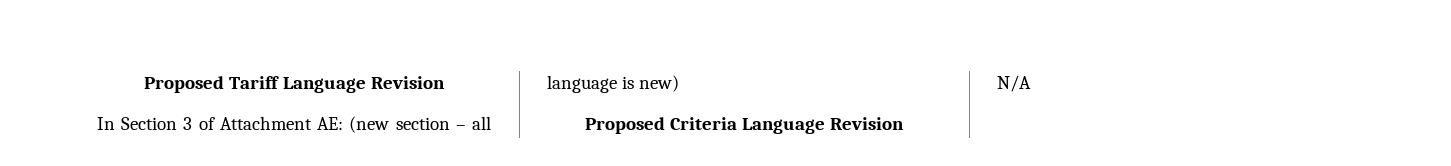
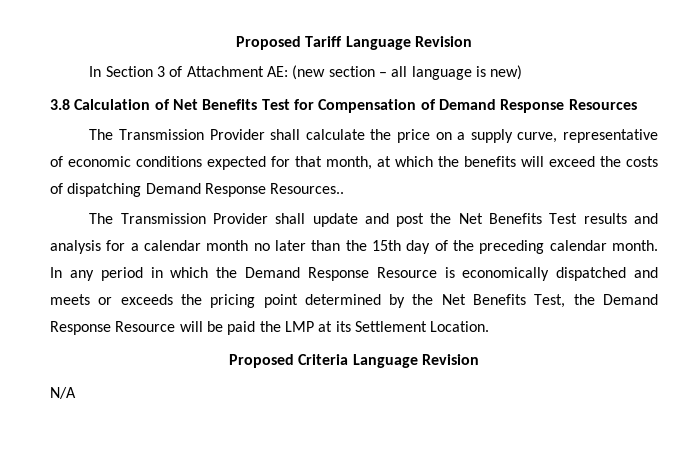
(680, 83) none -> [50,99,637,113] [89,129,659,143] [50,156,658,170] [50,183,345,197] [89,213,658,227] [50,240,658,254] [50,267,658,281] [50,294,658,308] [50,321,490,335] // 3.8 Calculation of Net Benefits Test for Compensation of Demand Response Resources // The Transmission Provider shall calculate the price on a supply curve, representative of economic conditions expected for that month, at which the benefits will exceed the costs of dispatching Demand Response Resources.. // The Transmission Provider shall update and post the Net Benefits Test results and analysis for a calendar month no later than the 15th day of the preceding calendar month. In any period in which the Demand Response Resource is economically dispatched and meets or exceeds the pricing point determined by the Net Benefits Test, the Demand Response Resource will be paid the LMP at its Settlement Location.

